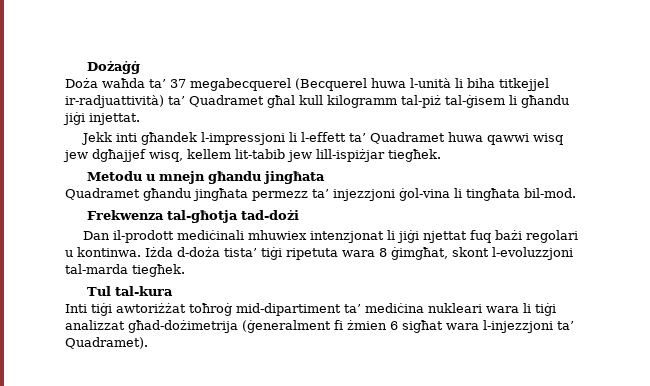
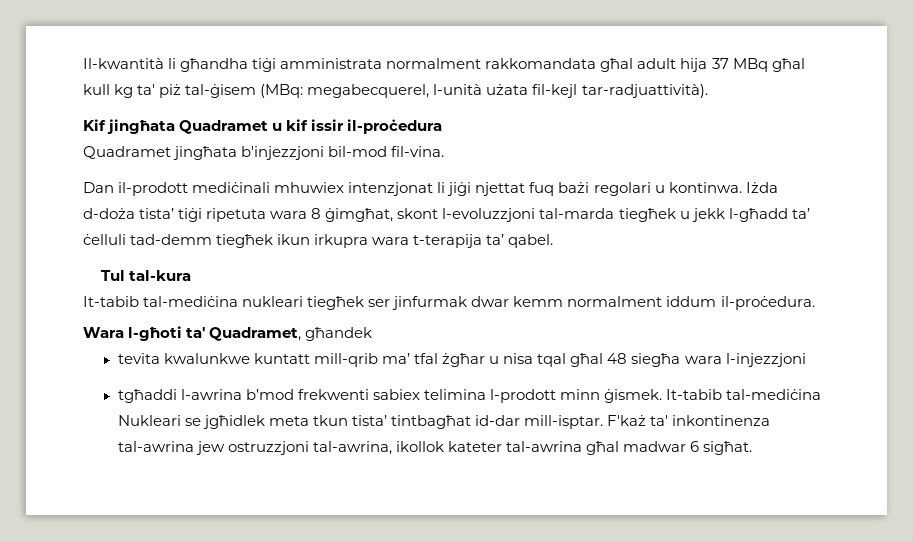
[87,61,141,74] [65,78,549,91] [65,95,569,108] [63,112,140,125] [80,132,563,145] [63,149,441,162] [87,171,326,184] [65,188,576,201] [87,210,300,223] Dożaġġ // Doża waħda ta’ 37 megabecquerel (Becquerel huwa l-unità li biha titkejjel ir-radjuattività) ta’ Quadramet għal kull kilogramm tal-piż tal-ġisem li għandu jiġi injettat. // Jekk inti għandek l-impressjoni li l-effett ta’ Quadramet huwa qawwi wisq jew dgħajjef wisq, kellem lit-tabib jew lill-ispiżjar tiegħek. // Metodu u mnejn għandu jingħata // Quadramet għandu jingħata permezz ta’ injezzjoni ġol-vina li tingħata bil-mod. // Frekwenza tal-għotja tad-dożi -> [83,58,805,72] [83,84,708,98] [83,119,443,134] [83,146,445,160] Il-kwantità li għandha tiġi amministrata normalment rakkomandata għal adult hija 37 MBq għal kull kg ta' piż tal-ġisem (MBq: megabecquerel, l-unità użata fil-kejl tar-radjuattività). // Kif jingħata Quadramet u kif issir il-proċedura // Quadramet jingħata b'injezzjoni bil-mod fil-vina.
[132,264,185,277] [87,286,174,296] [65,303,556,316] [65,320,574,333] [65,337,148,349] tiegħek. // Tul tal-kura // Inti tiġi awtoriżżat toħroġ mid-dipartiment ta’ mediċina nukleari wara li tiġi analizzat għad-dożimetrija (ġeneralment fi żmien 6 sigħat wara l-injezzjoni ta’ Quadramet). -> [618,208,810,222] [83,234,554,248] [101,270,192,281] [83,296,815,310] [83,326,373,341] [117,353,806,367] [117,389,822,403] [117,415,771,429] [117,441,753,455] tiegħek u jekk l-għadd ta’ ċelluli tad-demm tiegħek ikun irkupra wara t-terapija ta’ qabel. // Tul tal-kura // It-tabib tal-mediċina nukleari tiegħek ser jinfurmak dwar kemm normalment iddum il-proċedura. // Wara l-għoti ta' Quadramet, għandek // tevita kwalunkwe kuntatt mill-qrib ma’ tfal żgħar u nisa tqal għal 48 siegħa wara l-injezzjoni // tgħaddi l-awrina b’mod frekwenti sabiex telimina l-prodott minn ġismek. It-tabib tal-mediċina Nukleari se jgħidlek meta tkun tista’ tintbagħat id-dar mill-isptar. F'każ ta' inkontinenza tal-awrina jew ostruzzjoni tal-awrina, ikollok kateter tal-awrina għal madwar 6 sigħat.

